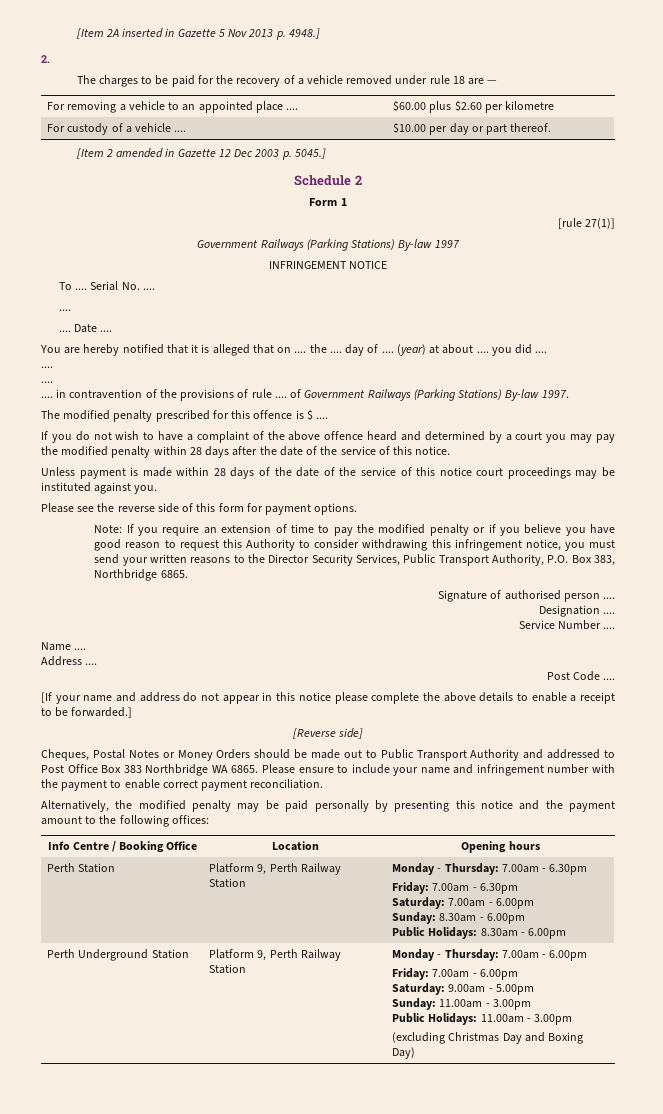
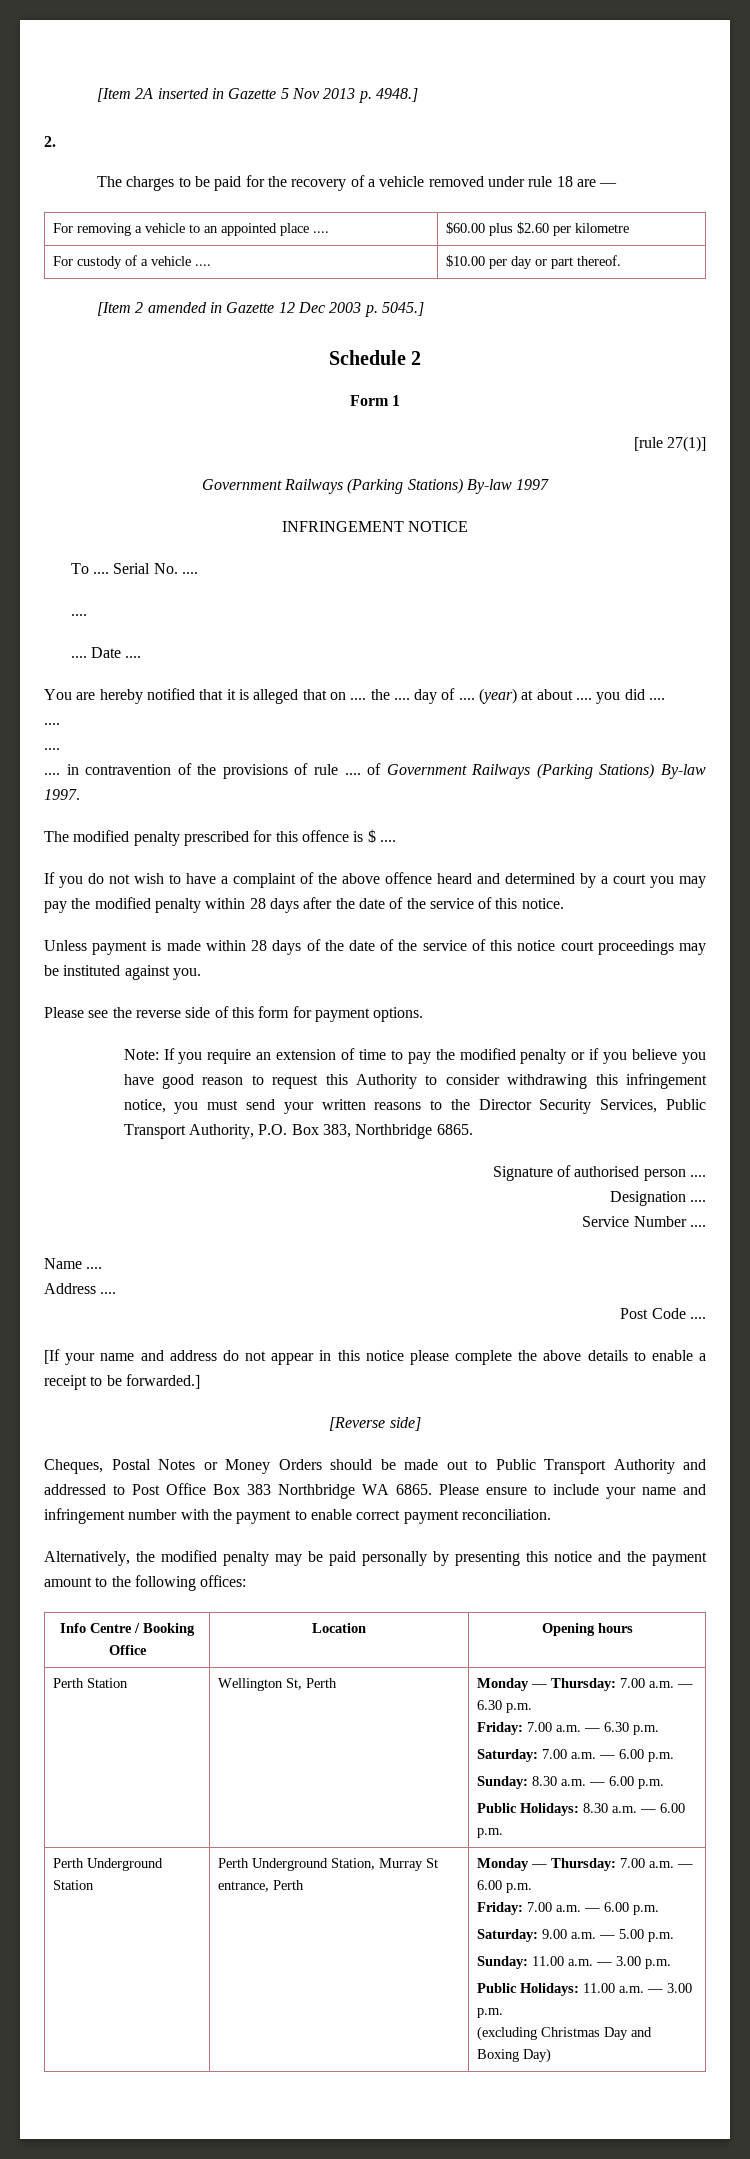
[209,863,341,875] [209,878,247,888] [392,863,588,875] [392,882,518,894] [392,897,534,909] [392,912,525,924] [392,927,567,939] [47,949,189,961] [209,949,341,961] [209,964,247,974] [392,949,588,961] [392,968,518,980] [392,983,534,995] [392,998,531,1010] [392,1013,573,1025] Platform 9, Perth Railway Station | Monday - Thursday: 7.00am - 6.30pm // Friday: 7.00am - 6.30pm // Saturday: 7.00am - 6.00pm // Sunday: 8.30am - 6.00pm // Public Holidays: 8.30am - 6.00pm // Perth Underground Station | Platform 9, Perth Railway Station | Monday - Thursday: 7.00am - 6.00pm // Friday: 7.00am - 6.00pm // Saturday: 9.00am - 5.00pm // Sunday: 11.00am - 3.00pm // Public Holidays: 11.00am - 3.00pm -> [218,1678,338,1691] [477,1678,694,1691] [477,1700,533,1713] [477,1722,660,1735] [477,1749,675,1762] [477,1776,665,1789] [477,1803,686,1816] [477,1828,504,1838] [53,1858,164,1871] [53,1880,95,1890] [218,1858,439,1871] [218,1880,305,1892] [477,1858,694,1871] [477,1880,533,1893] [477,1902,660,1915] [477,1929,675,1942] [477,1956,672,1969] [477,1983,693,1996] [477,2008,504,2018] Wellington St, Perth | Monday — Thursday: 7.00 a.m. — 6.30 p.m. // Friday: 7.00 a.m. — 6.30 p.m. // Saturday: 7.00 a.m. — 6.00 p.m. // Sunday: 8.30 a.m. — 6.00 p.m. // Public Holidays: 8.30 a.m. — 6.00 p.m. // Perth Underground Station | Perth Underground Station, Murray St entrance, Perth | Monday — Thursday: 7.00 a.m. — 6.00 p.m. // Friday: 7.00 a.m. — 6.00 p.m. // Saturday: 9.00 a.m. — 5.00 p.m. // Sunday: 11.00 a.m. — 3.00 p.m. // Public Holidays: 11.00 a.m. — 3.00 p.m.

